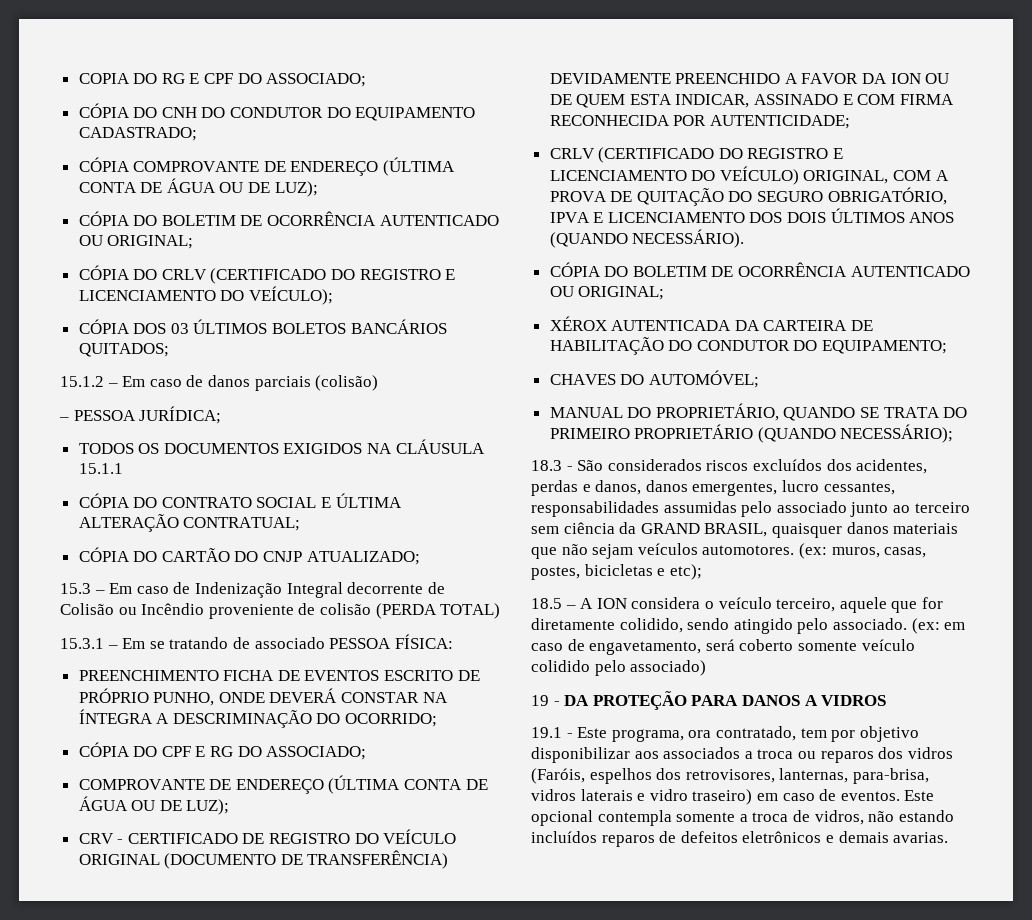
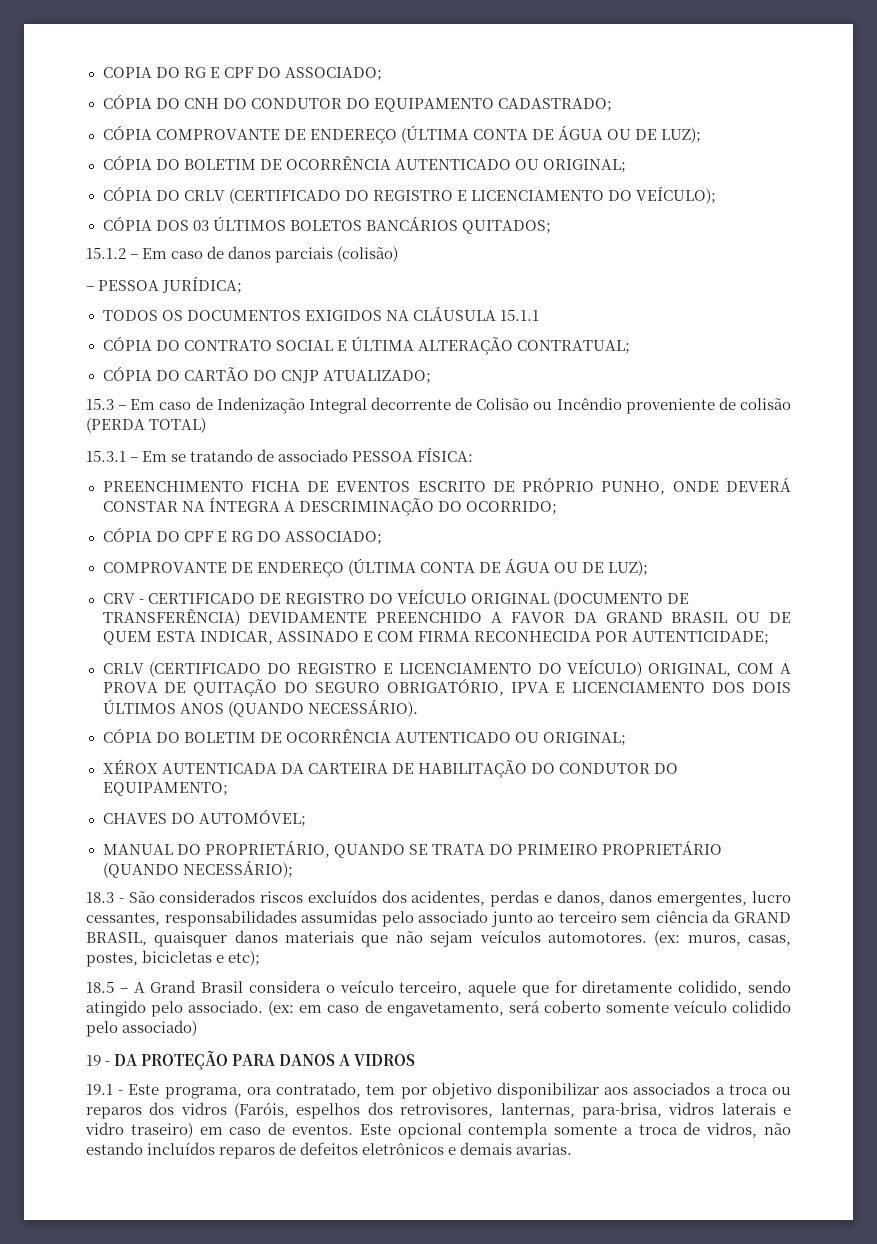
[890,73,921,84] ION -> [605,612,728,623] GRAND BRASIL
[596,598,627,609] ION -> [150,980,244,993] Grand Brasil

